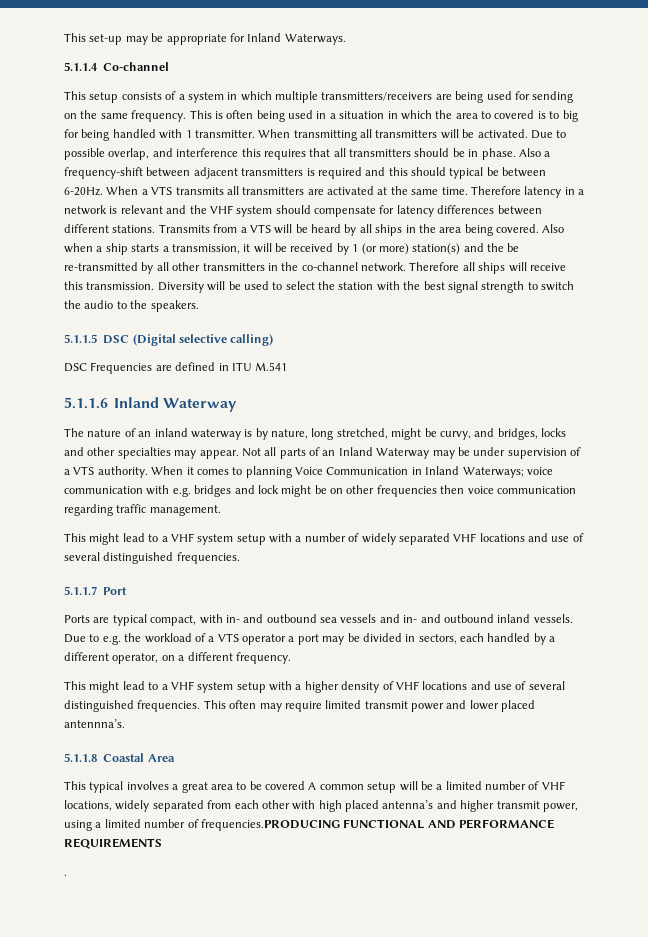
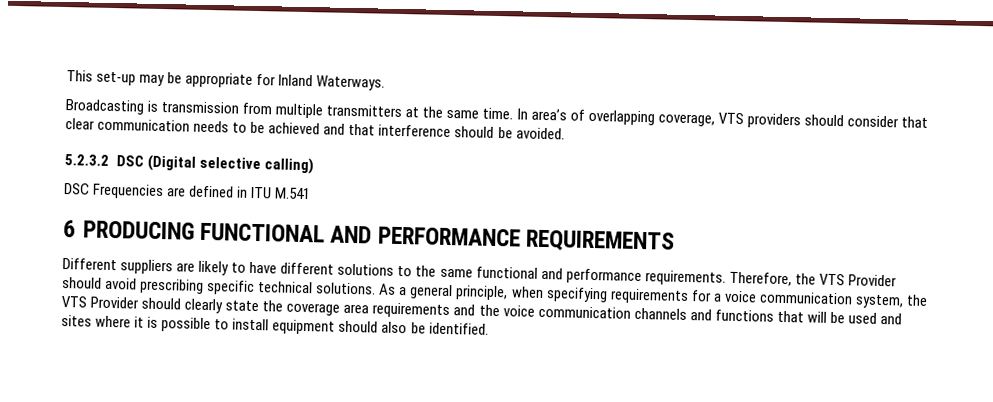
[64,62,170,71] [64,91,574,103] [64,110,578,122] [64,129,567,141] [64,148,551,160] [64,167,547,179] [64,186,584,198] [64,205,542,217] [64,224,565,236] [64,243,520,255] [64,262,566,274] [64,281,574,293] [64,300,199,312] [64,334,97,343] 5.1.1.4 Co-channel // This setup consists of a system in which multiple transmitters/receivers are being used for sending on the same frequency. This is often being used in a situation in which the area to covered is to big for being handled with 1 transmitter. When transmitting all transmitters will be activated. Due to possible overlap, and interference this requires that all transmitters should be in phase. Also a frequency-shift between adjacent transmitters is required and this should typical be between 6-20Hz. When a VTS transmits all transmitters are activated at the same time. Therefore latency in a network is relevant and the VHF system should compensate for latency differences between different stations. Transmits from a VTS will be heard by all ships in the area being covered. Also when a ship starts a transmission, it will be received by 1 (or more) station(s) and the be re-transmitted by all other transmitters in the co-channel network. Therefore all ships will receive this transmission. Diversity will be used to select the station with the best signal strength to switch the audio to the speakers. // 5.1.1.5 -> [65,99,928,129] [65,118,565,140] [64,154,109,166] Broadcasting is transmission from multiple transmitters at the same time. In area’s of overlapping coverage, VTS providers should consider that clear communication needs to be achieved and that interference should be avoided. // 5.2.3.2
[64,397,238,412] [64,428,566,440] [64,447,581,459] [64,466,553,478] [64,485,576,497] [64,504,221,516] [64,533,584,545] [64,552,240,564] [64,586,128,595] [64,614,573,626] [64,633,556,645] [64,652,291,664] [64,681,565,693] [64,700,536,712] [64,719,125,728] [64,753,175,762] [64,781,565,793] [64,800,578,812] [64,819,554,831] [64,838,162,849] [64,874,67,876] 5.1.1.6 Inland Waterway // The nature of an inland waterway is by nature, long stretched, might be curvy, and bridges, locks and other specialties may appear. Not all parts of an Inland Waterway may be under supervision of a VTS authority. When it comes to planning Voice Communication in Inland Waterways; voice communication with e.g. bridges and lock might be on other frequencies then voice communication regarding traffic management. // This might lead to a VHF system setup with a number of widely separated VHF locations and use of several distinguished frequencies. // 5.1.1.7 Port // Ports are typical compact, with in- and outbound sea vessels and in- and outbound inland vessels. Due to e.g. the workload of a VTS operator a port may be divided in sectors, each handled by a different operator, on a different frequency. // This might lead to a VHF system setup with a higher density of VHF locations and use of several distinguished frequencies. This often may require limited transmit power and lower placed antennna’s. // 5.1.1.8 Coastal Area // This typical involves a great area to be covered A common setup will be a limited number of VHF locations, widely separated from each other with high placed antenna’s and higher transmit power, using a limited number of frequencies.PRODUCING FUNCTIONAL AND PERFORMANCE REQUIREMENTS // . -> [63,220,675,253] [62,258,897,287] [62,276,928,309] [61,295,902,325] [61,314,489,335] 6 PRODUCING FUNCTIONAL AND PERFORMANCE REQUIREMENTS // Different suppliers are likely to have different solutions to the same functional and performance requirements. Therefore, the VTS Provider should avoid prescribing specific technical solutions. As a general principle, when specifying requirements for a voice communication system, the VTS Provider should clearly state the coverage area requirements and the voice communication channels and functions that will be used and sites where it is possible to install equipment should also be identified.

